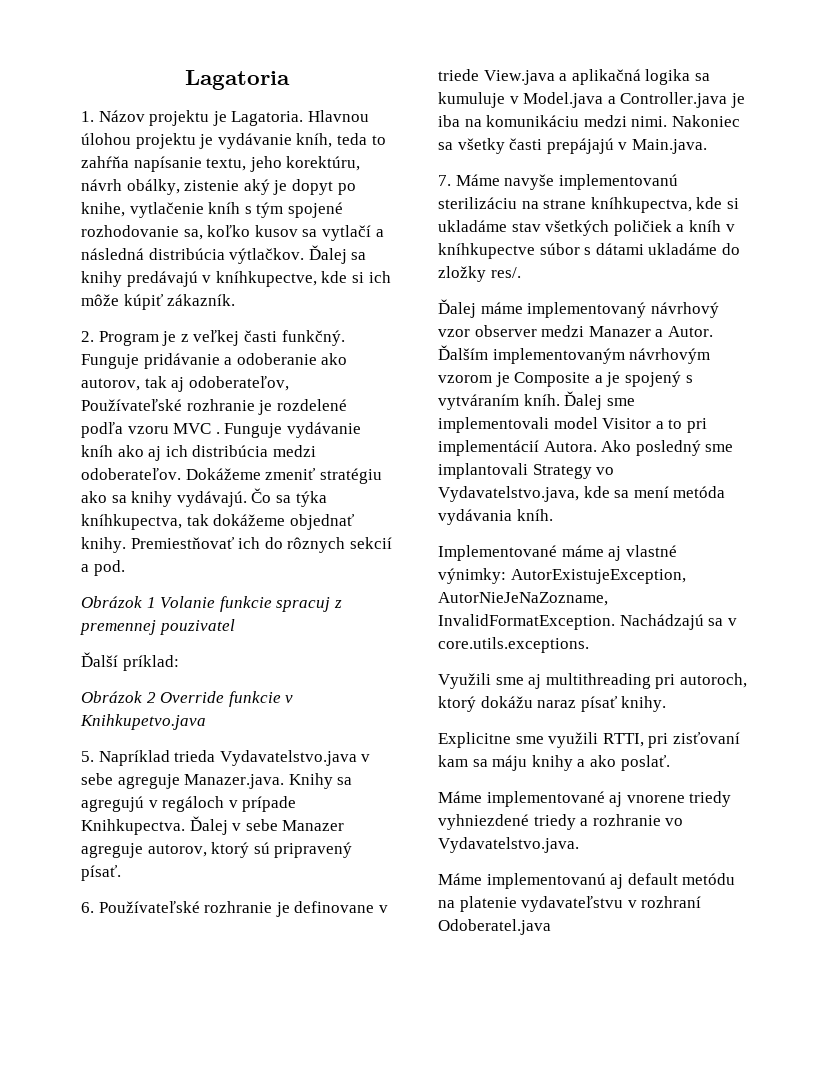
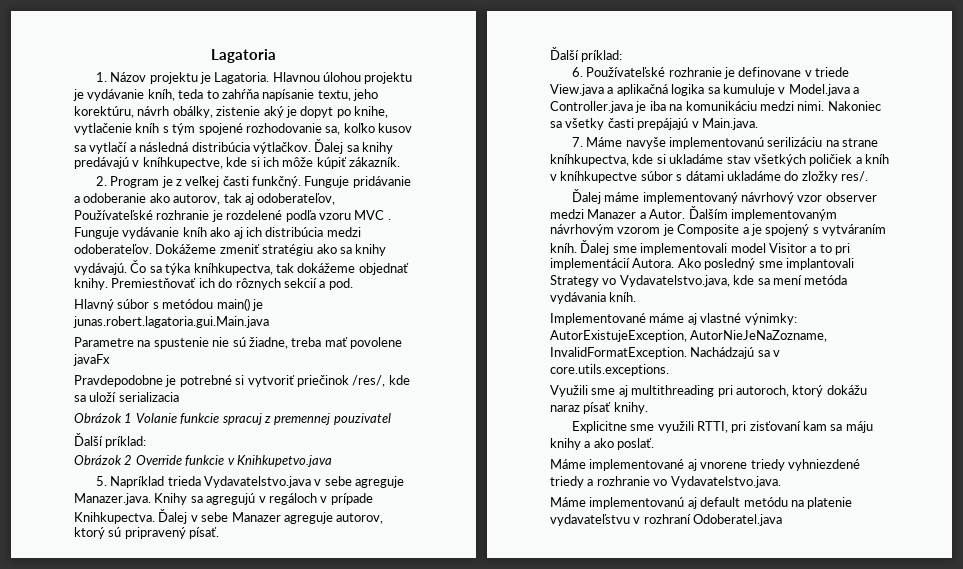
(125, 568) none -> [74,298,263,311] [73,316,269,328] [74,337,402,349] [73,354,110,366] [74,375,410,387] [74,392,179,402] // Hlavný súbor s metódou main() je junas.robert.lagatoria.gui.Main.java // Parametre na spustenie nie sú žiadne, treba mať povolene javaFx // Pravdepodobne je potrebné si vytvoriť priečinok /res/, kde sa uloží serializacia
(121, 873) none -> [550,47,623,62] // Ďalší príklad:
[438,197,517,209] sterilizáciu -> [767,137,823,147] serilizáciu

